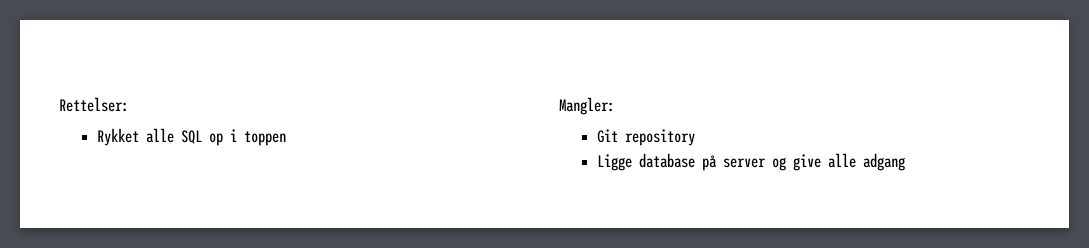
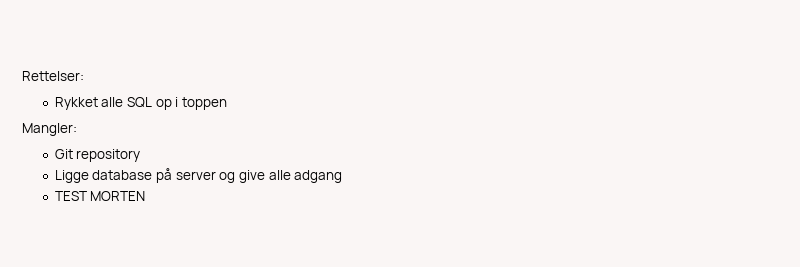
(906, 162) none -> [54,191,146,201] // TEST MORTEN

